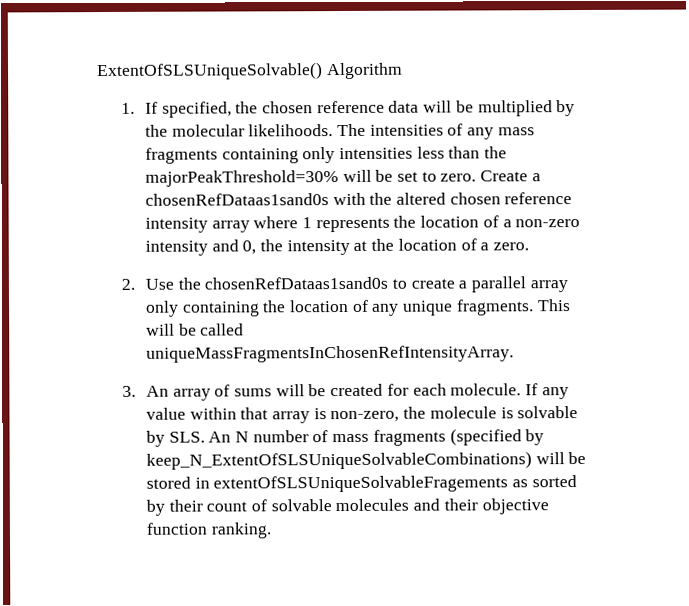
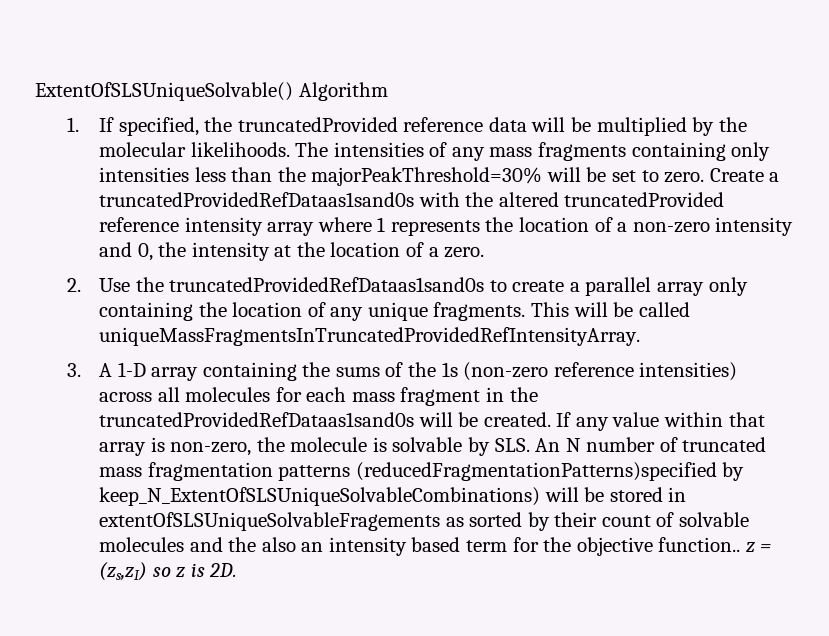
[262,101,314,114] chosen -> [237,117,398,132] truncatedProvided
[144,193,329,206] chosenRefDataas1sand0s -> [99,192,415,207] truncatedProvidedRefDataas1sand0s
[449,192,501,205] chosen -> [564,192,725,207] truncatedProvided
[204,276,389,290] chosenRefDataas1sand0s -> [169,277,485,292] truncatedProvidedRefDataas1sand0s
[145,345,514,363] uniqueMassFragmentsInChosenRefIntensityArray. -> [99,327,641,346] uniqueMassFragmentsInTruncatedProvidedRefIntensityArray.
[145,383,522,401] An array of sums will be created for each molecule. -> [99,362,738,381] [99,387,538,406] [99,412,551,427] A 1-D array containing the sums of the 1s (non-zero reference intensities) across all molecules for each mass fragment in the truncatedProvidedRefDataas1sand0s will be created.
[332,428,522,446] mass fragments (specified -> [682,437,767,452] [99,462,717,481] truncated mass fragmentation patterns (reducedFragmentationPatterns)specified
[443,498,549,515] [145,522,271,539] their objective function ranking. -> [228,537,772,556] [99,562,238,581] the also an intensity based term for the objective function.. z = (zs,zI) so z is 2D.

